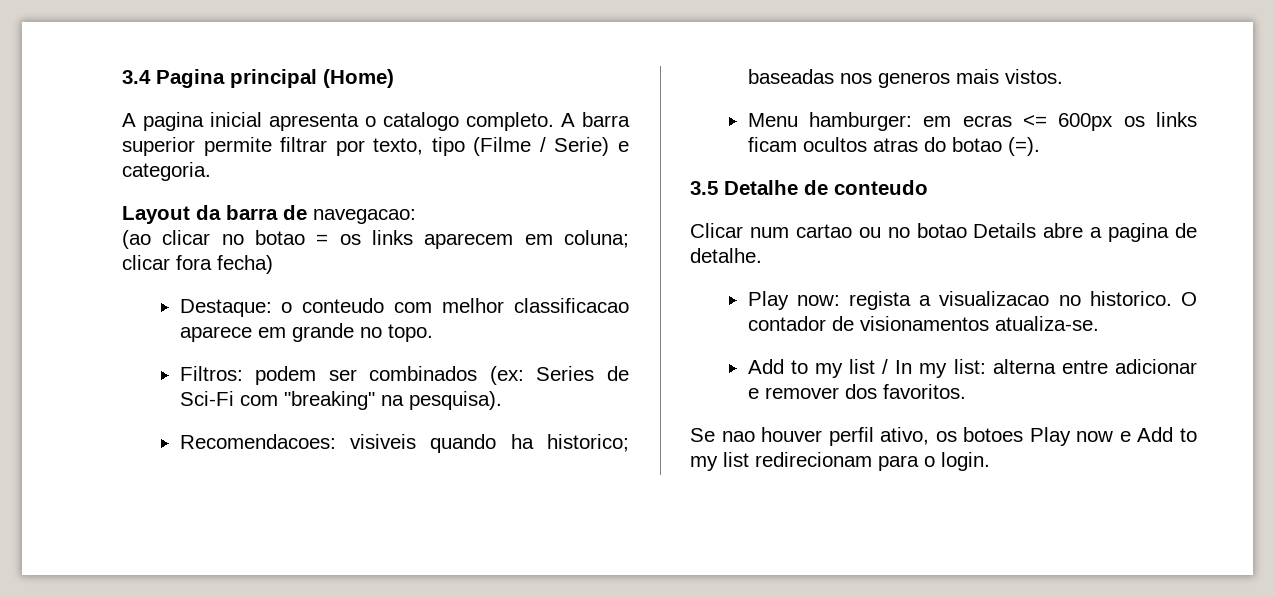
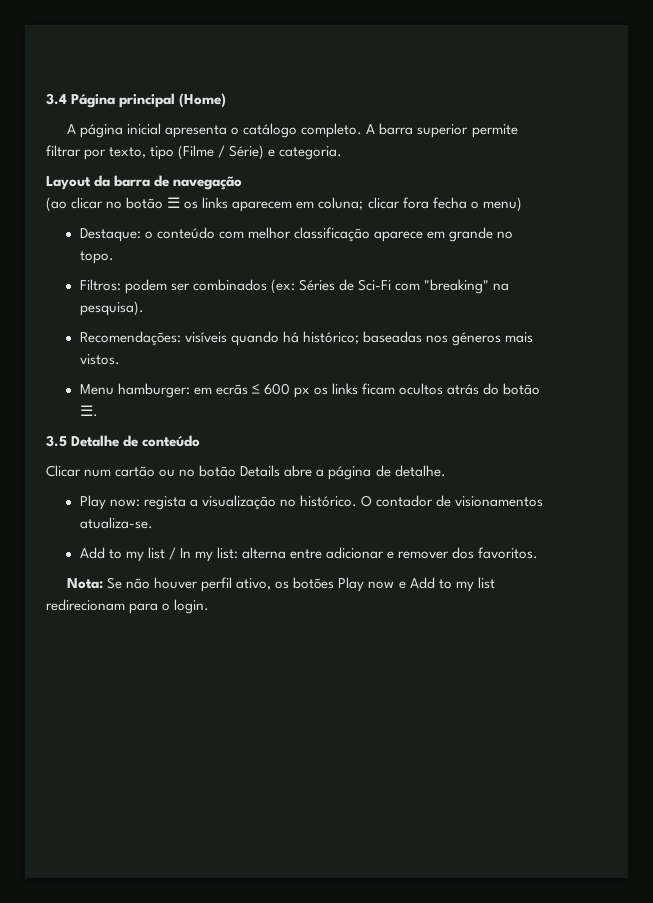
[156,69,225,88] Pagina -> [71,93,116,108] Página
[143,112,204,131] pagina -> [80,124,124,138] página
[383,112,459,131] catalogo -> [243,123,298,138] catálogo
[554,137,610,156] Serie) -> [229,145,265,160] Série)
[313,209,416,224] navegacao: -> [173,176,243,190] navegação
[255,230,329,245] botao = -> [126,197,181,209] botão ☰
[217,255,273,274] fecha) -> [432,197,522,212] fecha o menu)
[302,298,385,313] conteudo -> [156,227,215,239] conteúdo
[514,298,629,313] classificacao -> [293,227,370,242] classificação
[536,366,595,381] Series -> [298,279,335,291] Séries
[179,434,629,453] Recomendacoes: visiveis quando ha historico; -> [79,331,359,346] Recomendações: visíveis quando há histórico;
[877,72,950,88] generos -> [451,332,501,346] géneros
[962,112,1197,131] [747,137,1040,156] ecras <= 600px os links ficam ocultos atras do botao (=). -> [215,383,541,398] [79,405,98,417] ecrãs ≤ 600 px os links ficam ocultos atrás do botão ☰.
[834,180,928,195] conteudo -> [142,435,201,447] conteúdo
[795,224,852,238] cartao -> [115,466,156,477] cartão
[916,223,967,238] botao -> [199,465,237,477] botão
[1108,223,1170,242] pagina -> [328,466,372,480] página
[939,291,1172,306] visualizacao no historico. -> [201,495,357,510] visualização no histórico.
[690,428,755,442] Se nao -> [67,577,151,589] Nota: Se não
[963,427,1024,442] botoes -> [293,577,335,589] botões

